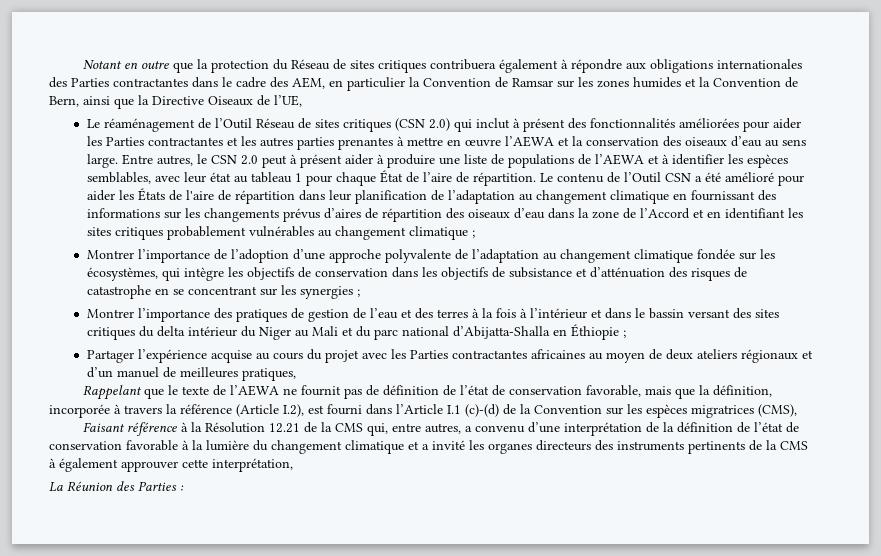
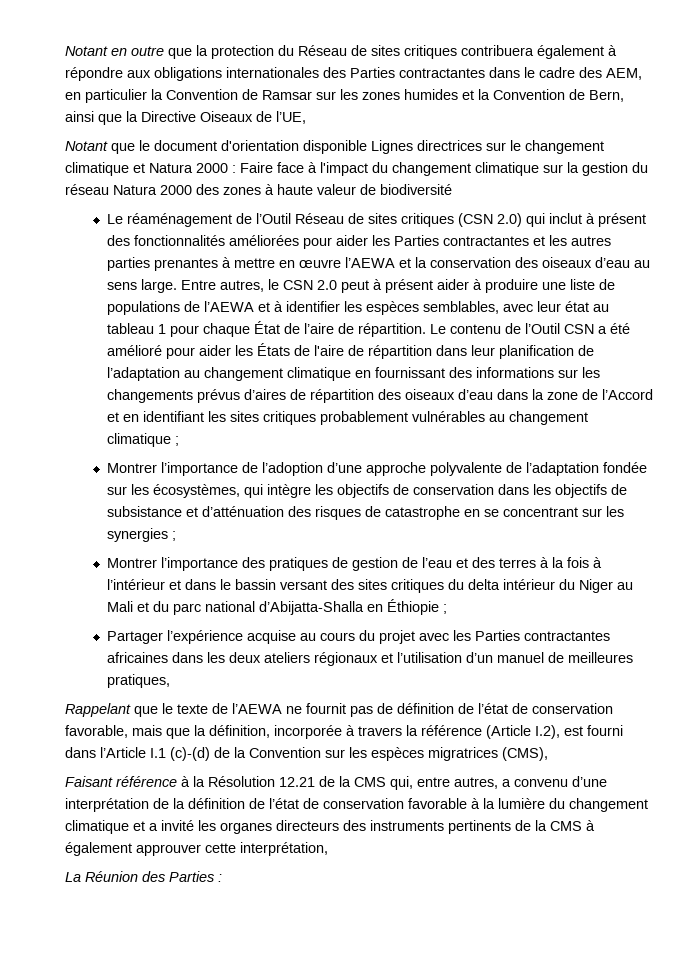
(302, 101) none -> [65,140,604,154] [65,162,648,176] [65,184,452,195] // Notant que le document d'orientation disponible Lignes directrices sur le changement climatique et Natura 2000 : Faire face à l'impact du changement climatique sur la gestion du réseau Natura 2000 des zones à haute valeur de biodiversité
[543,249,694,263] au changement climatique -> (600, 469) none
[589,349,663,363] au moyen de -> [172,652,226,663] dans les
(814, 354) none -> [397,652,463,663] l’utilisation

